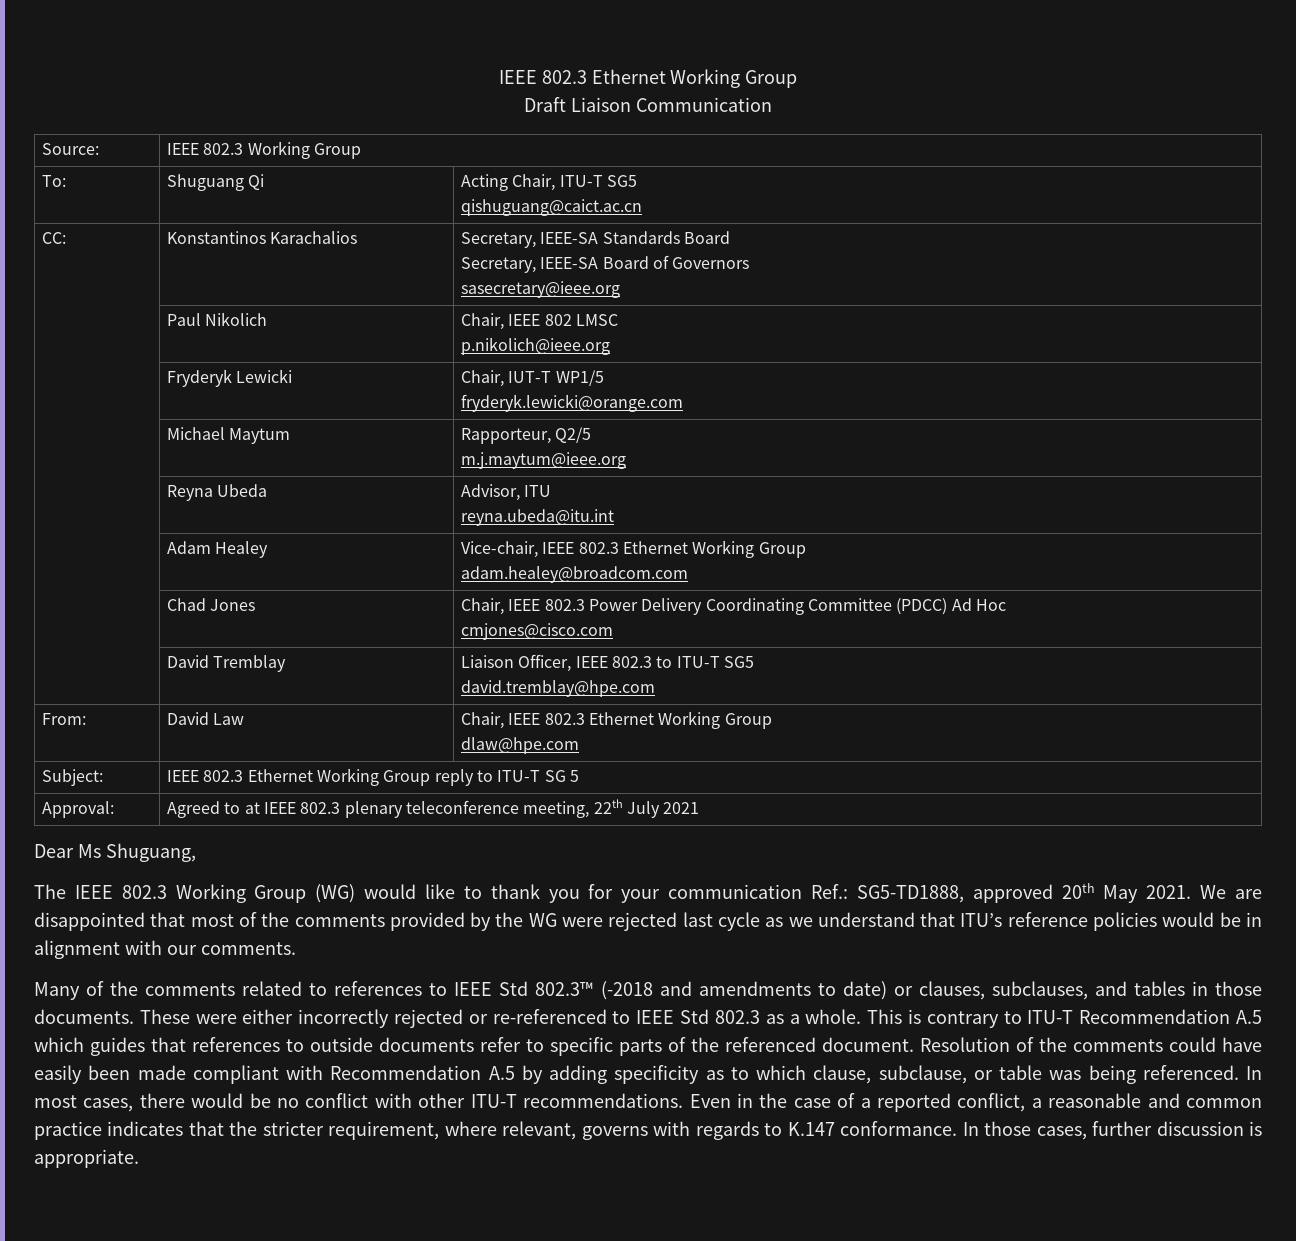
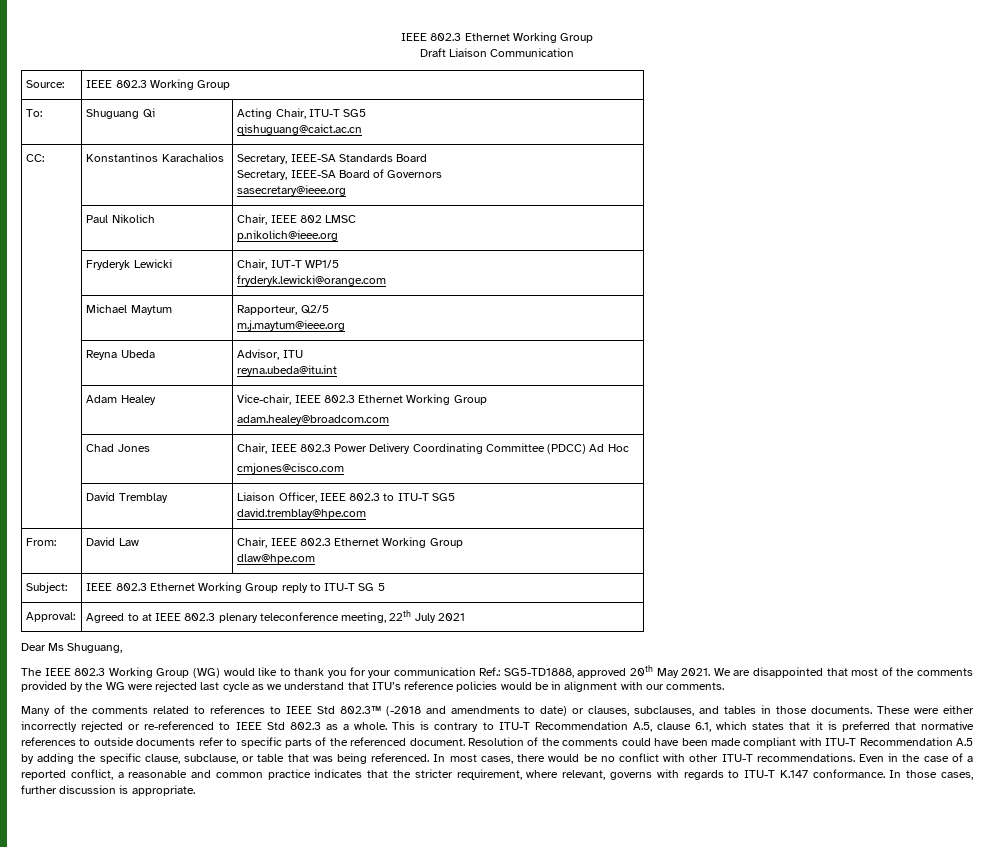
[1236,1010,1263,1024] [34,1037,186,1056] A.5 which guides that -> [632,721,974,732] A.5, clause 6.1, which states that it is preferred that normative
[34,1065,82,1084] easily -> (680, 742) none
(323, 1072) none -> [825,738,857,746] ITU-T
[614,1065,806,1084] specificity as to which -> [78,753,141,764] the specific
(1042, 1072) none -> [287,754,309,762] that
(783, 1129) none -> [744,770,776,778] ITU-T

